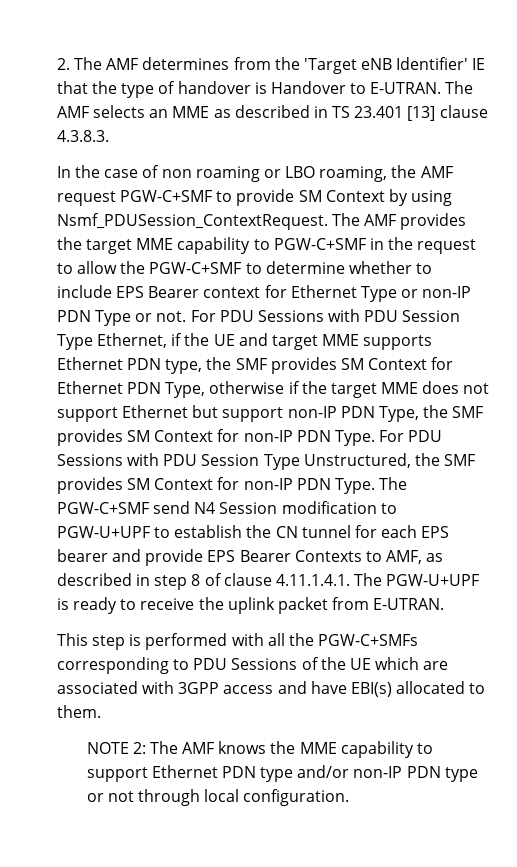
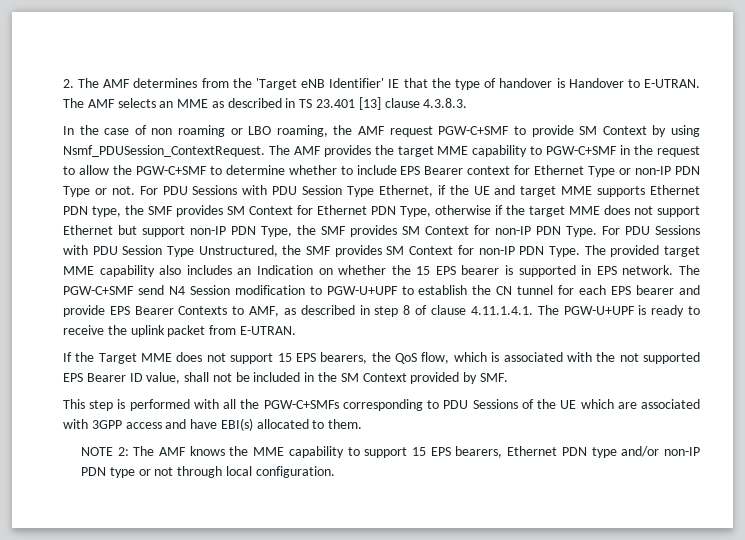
(408, 483) none -> [610,245,700,257] [62,265,701,277] provided target MME capability also includes an Indication on whether the 15 EPS bearer is supported in EPS network. The
(445, 604) none -> [62,352,700,364] [62,372,508,384] // If the Target MME does not support 15 EPS bearers, the QoS flow, which is associated with the not supported EPS Bearer ID value, shall not be included in the SM Context provided by SMF.
(148, 774) none -> [412,446,503,458] 15 EPS bearers,

